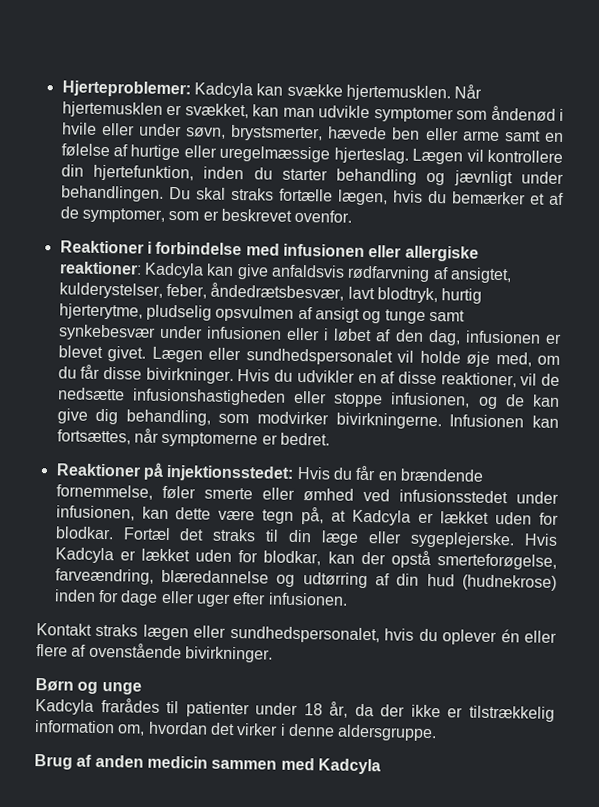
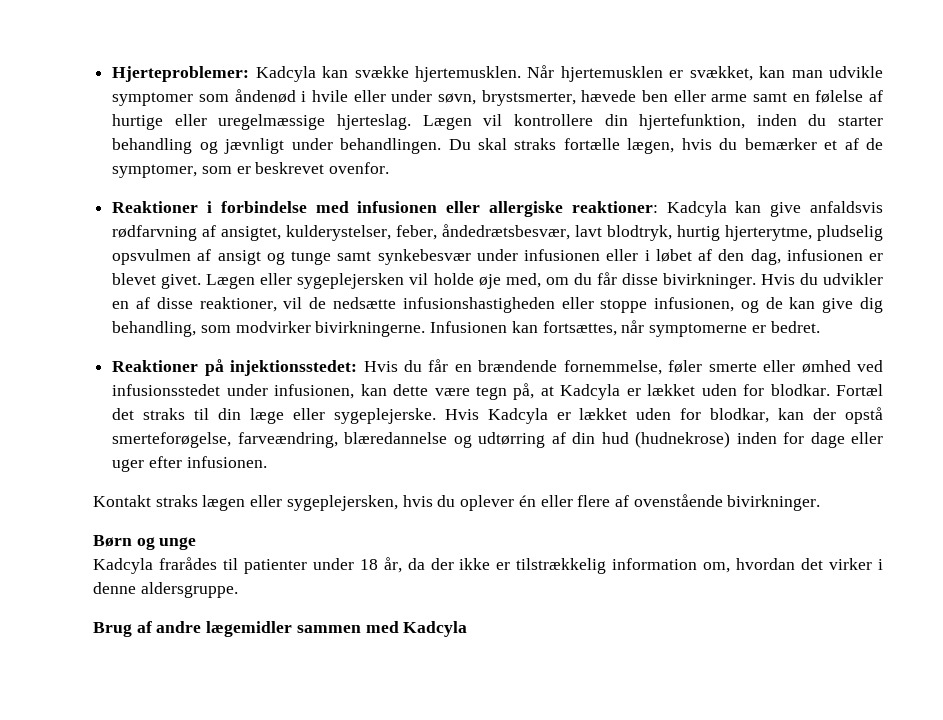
[245,348,393,366] sundhedspersonalet -> [297,273,405,289] sygeplejersken
[229,625,380,644] sundhedspersonalet, -> [286,495,398,511] sygeplejersken,
[94,754,208,769] anden medicin -> [156,621,293,637] andre lægemidler

